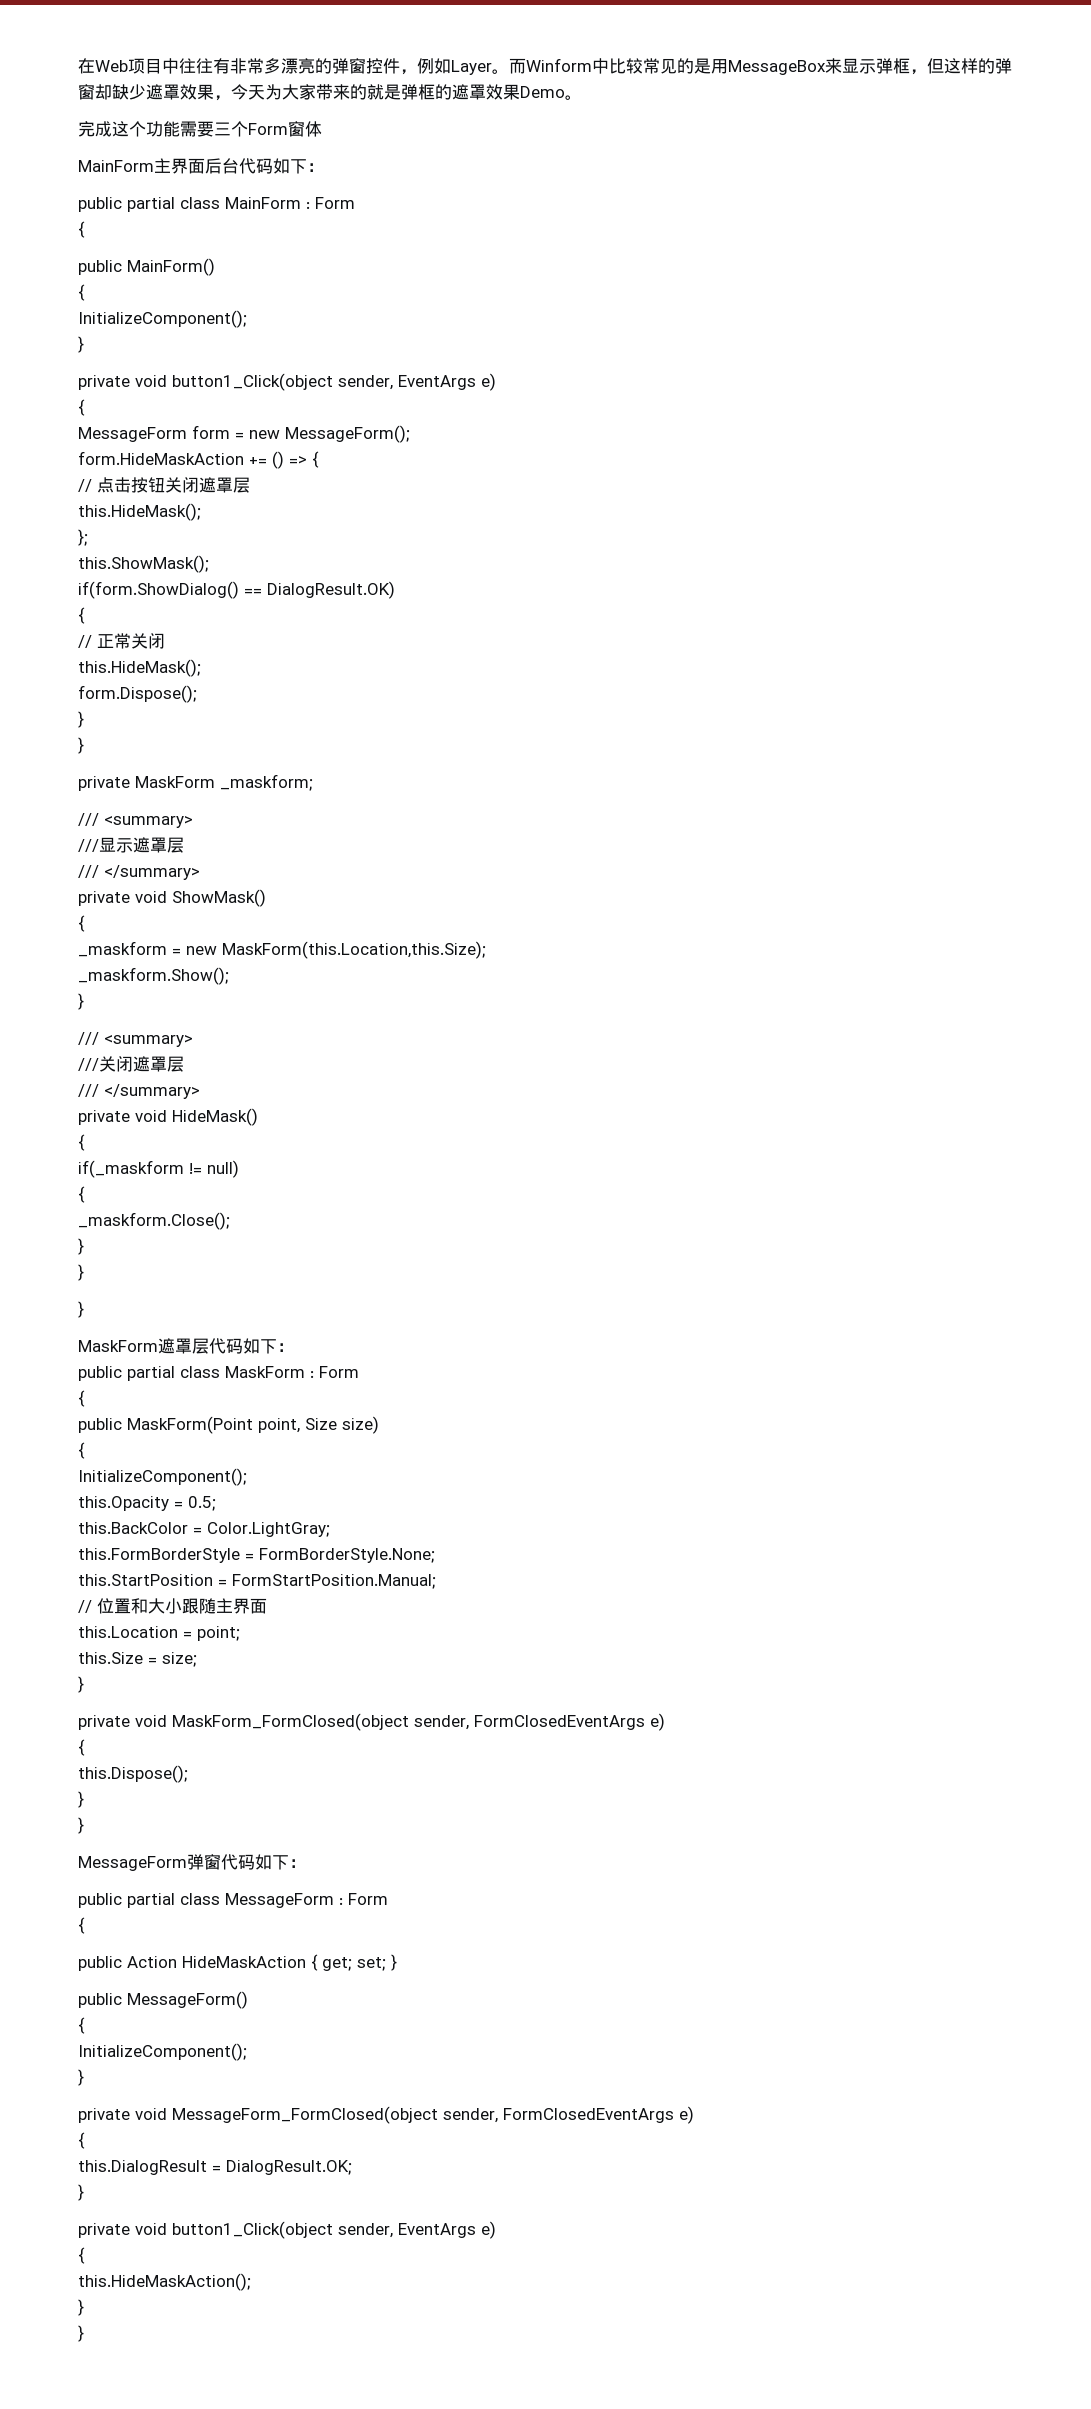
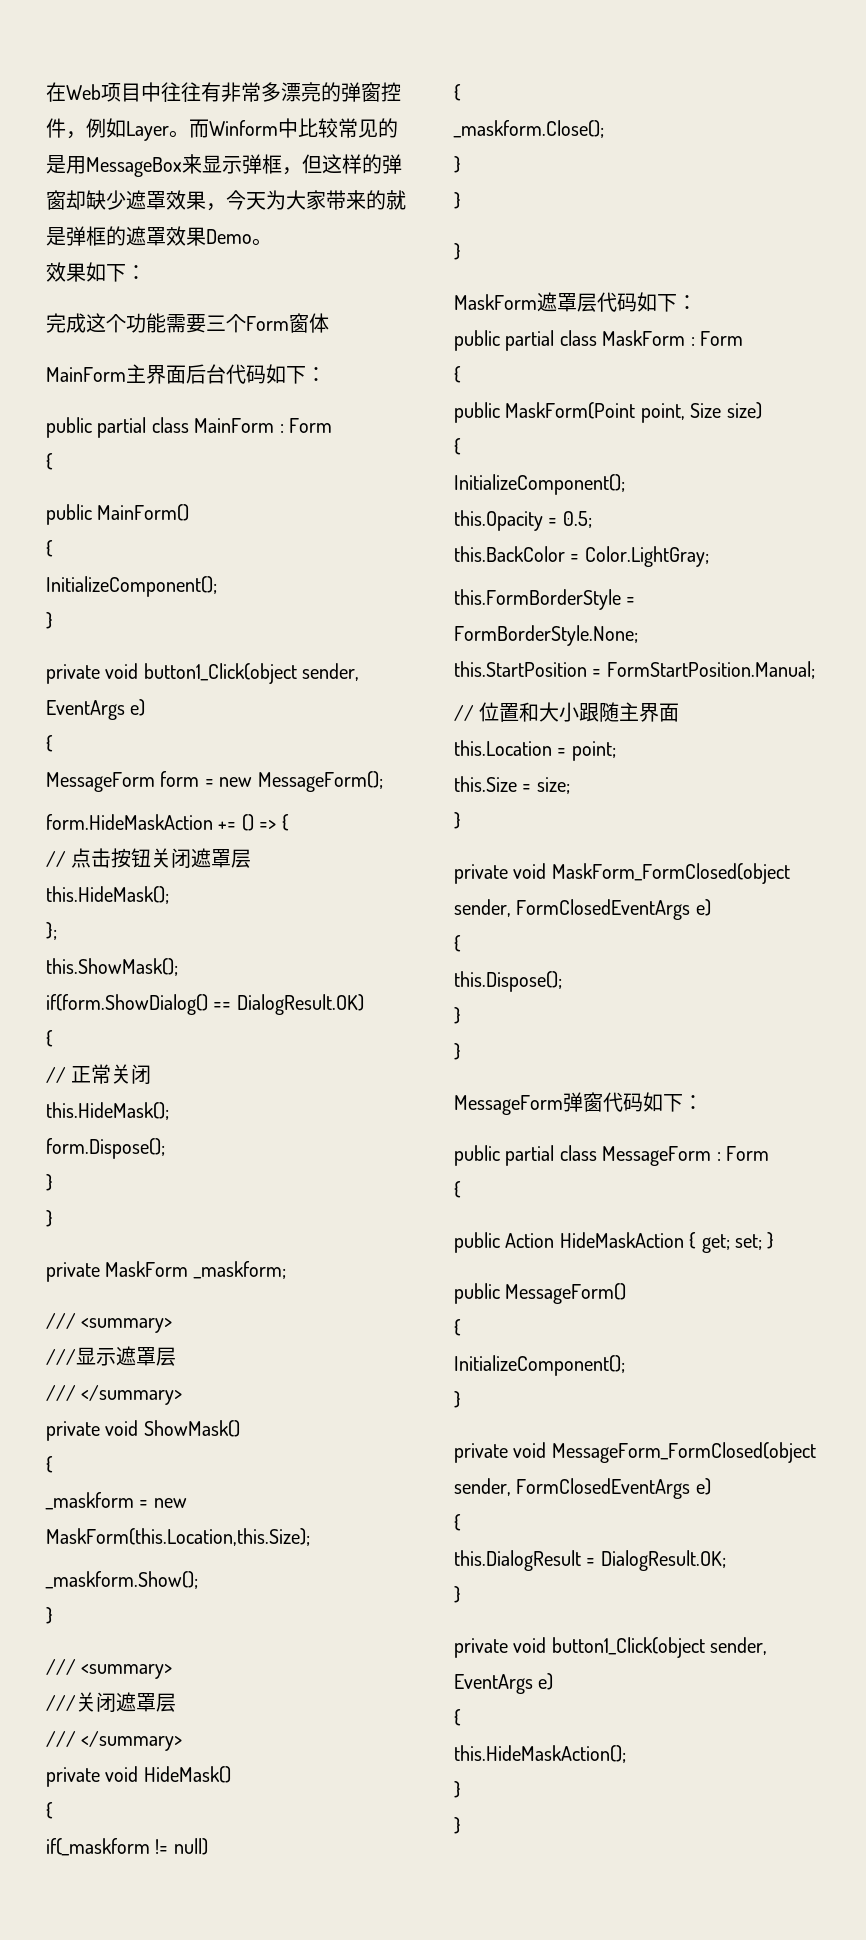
(582, 97) none -> [46,262,146,282] // 效果如下：

